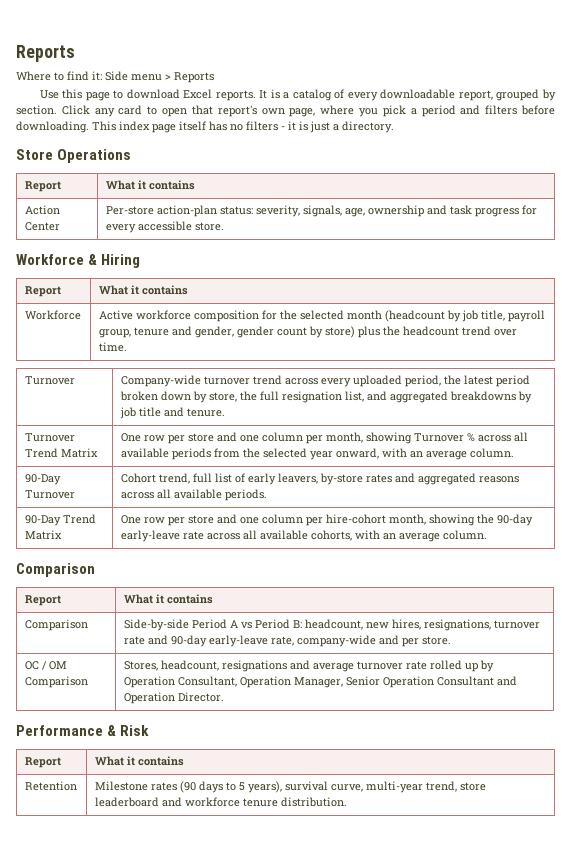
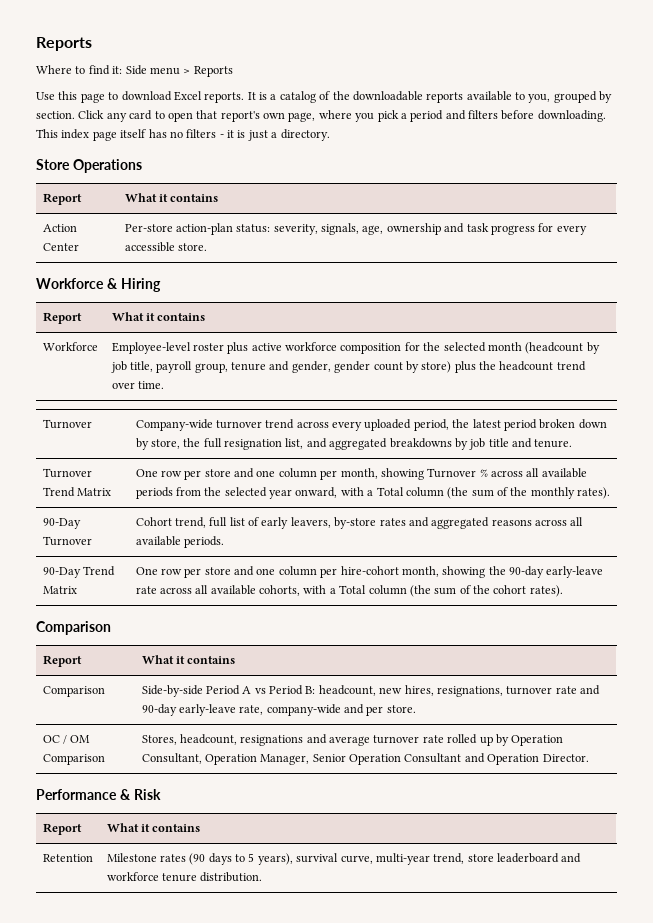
[347,89,493,101] every downloadable report, -> [332,91,551,103] the downloadable reports available to you,
[98,310,133,320] Active -> [111,342,282,354] Employee-level roster plus active
[409,448,514,460] an average column. -> [367,487,611,499] a Total column (the sum of the monthly rates).
[382,530,487,542] an average column. -> [329,585,563,597] a Total column (the sum of the cohort rates).

